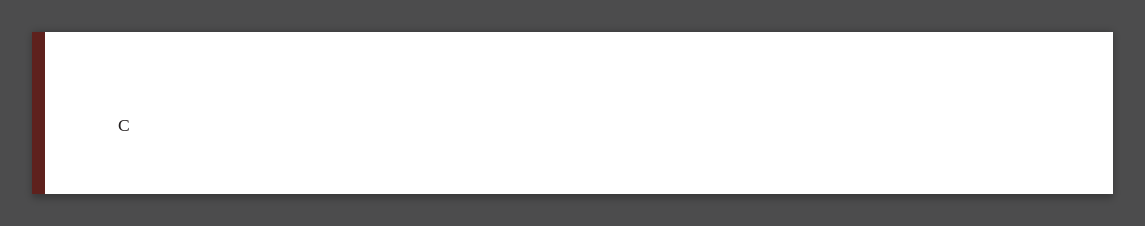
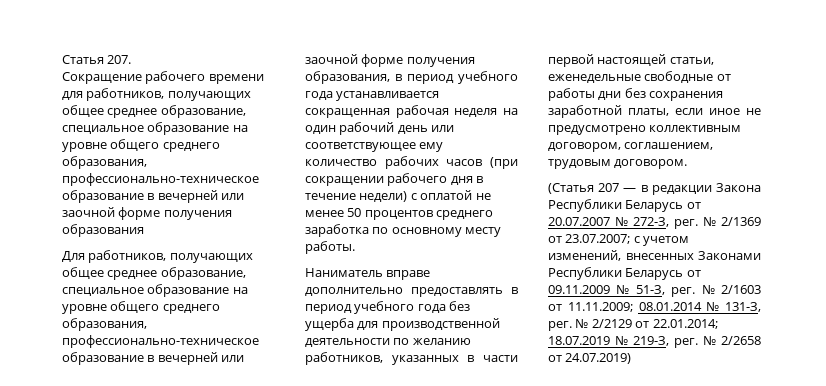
[118,120,130,131] С -> [62,55,132,64] [62,71,264,84] [62,88,251,101] [62,105,246,118] [62,122,248,135] [62,139,220,152] [62,156,147,169] [62,173,259,186] [62,190,245,203] [62,207,232,220] [62,224,144,237] [62,250,253,263] [62,267,246,280] [62,284,248,297] [62,301,220,314] [62,318,147,331] [62,335,259,348] [62,352,245,365] [305,54,475,67] [305,71,518,84] [305,91,440,101] [305,105,518,118] [305,122,455,135] [305,142,444,152] [305,156,518,169] [305,173,484,186] [305,190,491,202] [305,208,494,220] [305,224,502,237] [305,241,355,254] [305,268,431,280] [305,287,518,297] [305,301,471,314] [305,318,500,331] [305,338,471,347] [305,352,518,365] [548,54,714,67] [548,71,731,83] [548,88,724,101] [548,105,761,118] [548,125,742,135] [548,142,714,152] [548,159,688,169] [548,183,761,195] [548,199,701,212] [548,217,761,229] [548,234,690,246] [548,250,761,261] [548,267,701,280] [548,285,761,297] [548,302,761,312] [548,319,718,331] [548,336,761,348] [548,353,632,364] Статья 207. // Сокращение рабочего времени для работников, получающих общее среднее образование, специальное образование на уровне общего среднего образования, профессионально-техническое образование в вечерней или заочной форме получения образования // Для работников, получающих общее среднее образование, специальное образование на уровне общего среднего образования, профессионально-техническое образование в вечерней или заочной форме получения образования, в период учебного года устанавливается сокращенная рабочая неделя на один рабочий день или соответствующее ему количество рабочих часов (при сокращении рабочего дня в течение недели) с оплатой не менее 50 процентов среднего заработка по основному месту работы. // Наниматель вправе дополнительно предоставлять в период учебного года без ущерба для производственной деятельности по желанию работников, указанных в части первой настоящей статьи, еженедельные свободные от работы дни без сохранения заработной платы, если иное не предусмотрено коллективным договором, соглашением, трудовым договором. // (Статья 207 — в редакции Закона Республики Беларусь от 20.07.2007 № 272-З, рег. № 2/1369 от 23.07.2007; с учетом изменений, внесенных Законами Республики Беларусь от 09.11.2009 № 51-З, рег. № 2/1603 от 11.11.2009; 08.01.2014 № 131-З, рег. № 2/2129 от 22.01.2014; 18.07.2019 № 219-З, рег. № 2/2658 от 24.07.2019)

